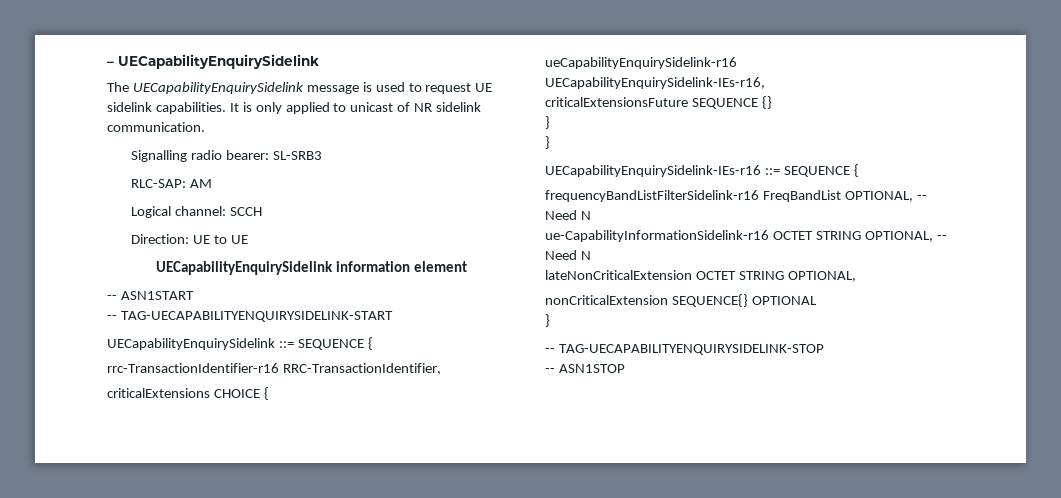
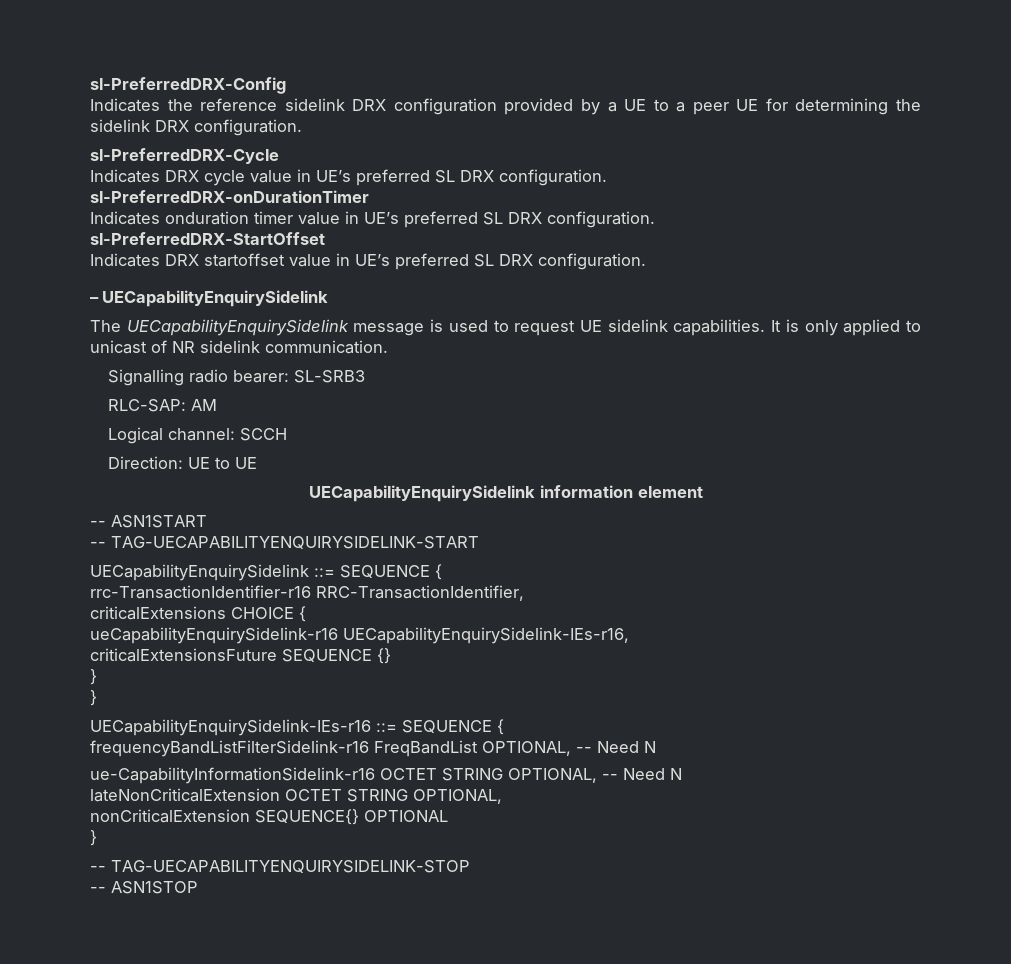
(107, 63) none -> [90,77,286,94] [90,98,921,115] [90,119,302,136] [90,148,279,164] [90,169,607,186] [90,190,369,203] [90,211,655,228] [90,232,325,245] [90,253,646,270] sl-PreferredDRX-Config // Indicates the reference sidelink DRX configuration provided by a UE to a peer UE for determining the sidelink DRX configuration. // sl-PreferredDRX-Cycle // Indicates DRX cycle value in UE’s preferred SL DRX configuration. // sl-PreferredDRX-onDurationTimer // Indicates onduration timer value in UE’s preferred SL DRX configuration. // sl-PreferredDRX-StartOffset // Indicates DRX startoffset value in UE’s preferred SL DRX configuration. //

